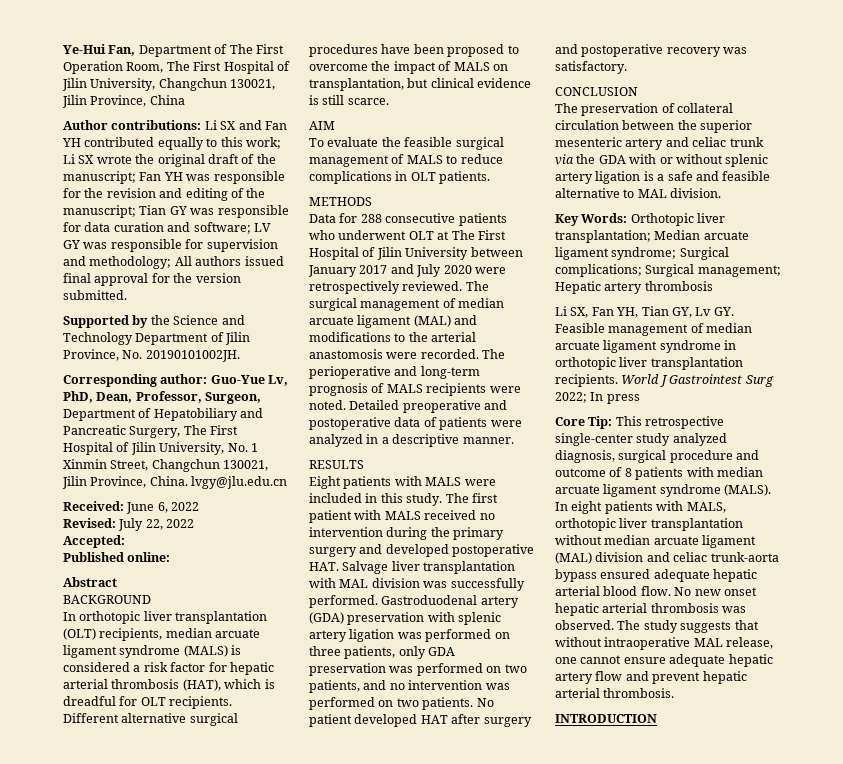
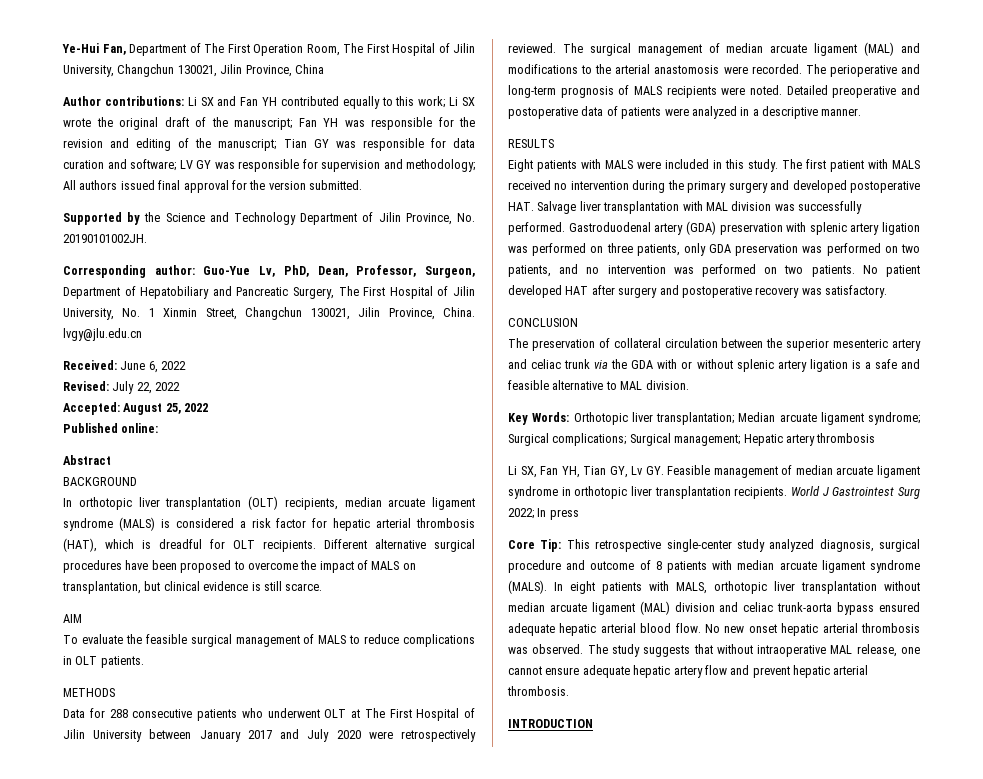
(125, 541) none -> [123,403,209,415] August 25, 2022

